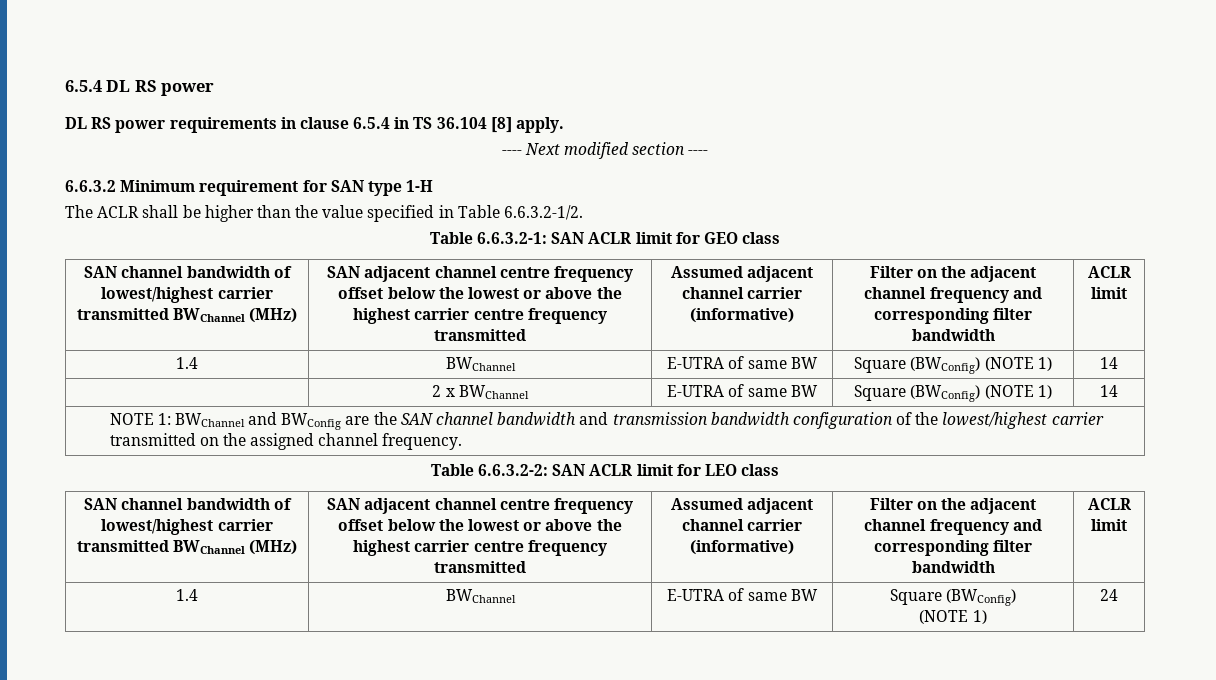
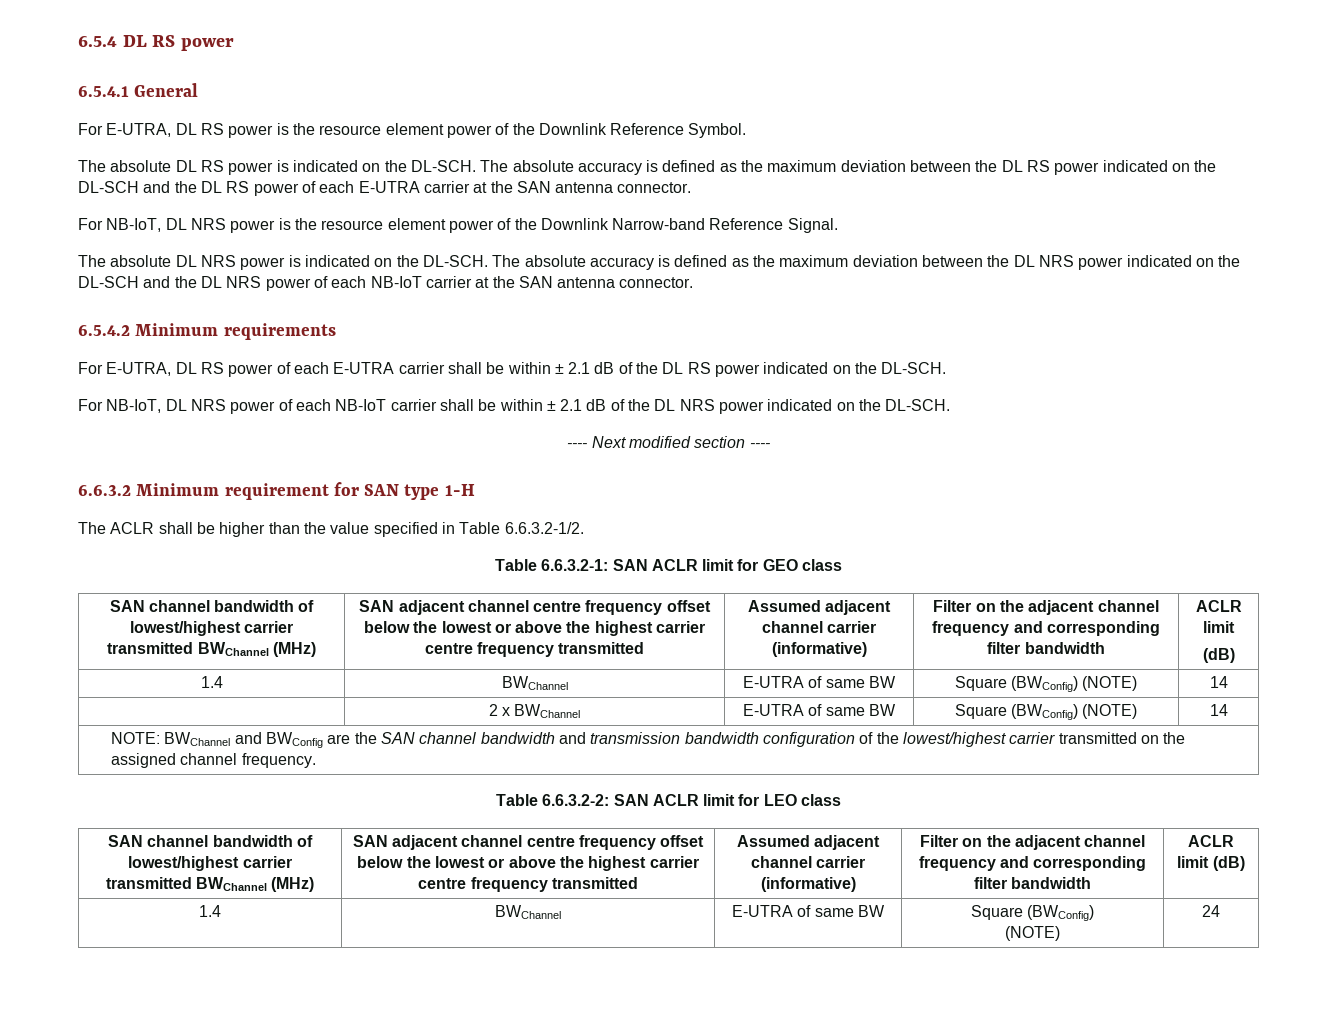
[65,117,565,133] DL RS power requirements in clause 6.5.4 in TS 36.104 [8] apply. -> [78,83,199,97] [78,123,747,138] [78,160,1217,175] [78,181,692,196] [78,218,838,233] [78,255,1241,270] [78,276,694,291] [78,323,336,340] [78,362,947,377] [78,399,951,414] 6.5.4.1 General // For E-UTRA, DL RS power is the resource element power of the Downlink Reference Symbol. // The absolute DL RS power is indicated on the DL-SCH. The absolute accuracy is defined as the maximum deviation between the DL RS power indicated on the DL-SCH and the DL RS power of each E-UTRA carrier at the SAN antenna connector. // For NB-IoT, DL NRS power is the resource element power of the Downlink Narrow-band Reference Signal. // The absolute DL NRS power is indicated on the DL-SCH. The absolute accuracy is defined as the maximum deviation between the DL NRS power indicated on the DL-SCH and the DL NRS power of each NB-IoT carrier at the SAN antenna connector. // 6.5.4.2 Minimum requirements // For E-UTRA, DL RS power of each E-UTRA carrier shall be within ± 2.1 dB of the DL RS power indicated on the DL-SCH. // For NB-IoT, DL NRS power of each NB-IoT carrier shall be within ± 2.1 dB of the DL NRS power indicated on the DL-SCH.
[176,357,198,369] [445,357,516,371] [667,356,818,369] [854,357,1052,374] // 1.4 | BWChannel | E-UTRA of same BW | Square (BWConfig) (NOTE 1) -> [1202,648,1235,663] [200,676,223,688] [501,676,568,690] [743,676,896,688] [954,676,1138,692] // (dB) // 1.4 | BWChannel | E-UTRA of same BW | Square (BWConfig) (NOTE)
[984,385,1052,399] [1100,385,1118,397] [109,413,171,425] (NOTE 1) | 14 // NOTE 1: -> [1082,704,1138,719] [1209,704,1228,716] [111,732,161,744] (NOTE) | 14 // NOTE:
(1127, 525) none -> [1212,856,1245,871] (dB)
[919,610,987,624] (NOTE 1) -> [1005,926,1060,941] (NOTE)

